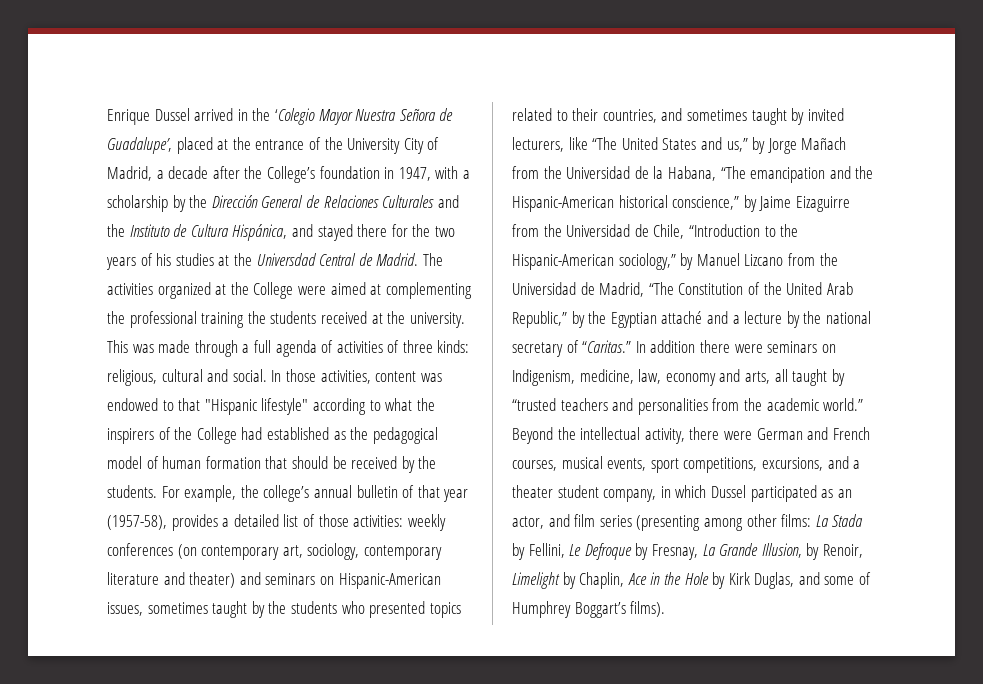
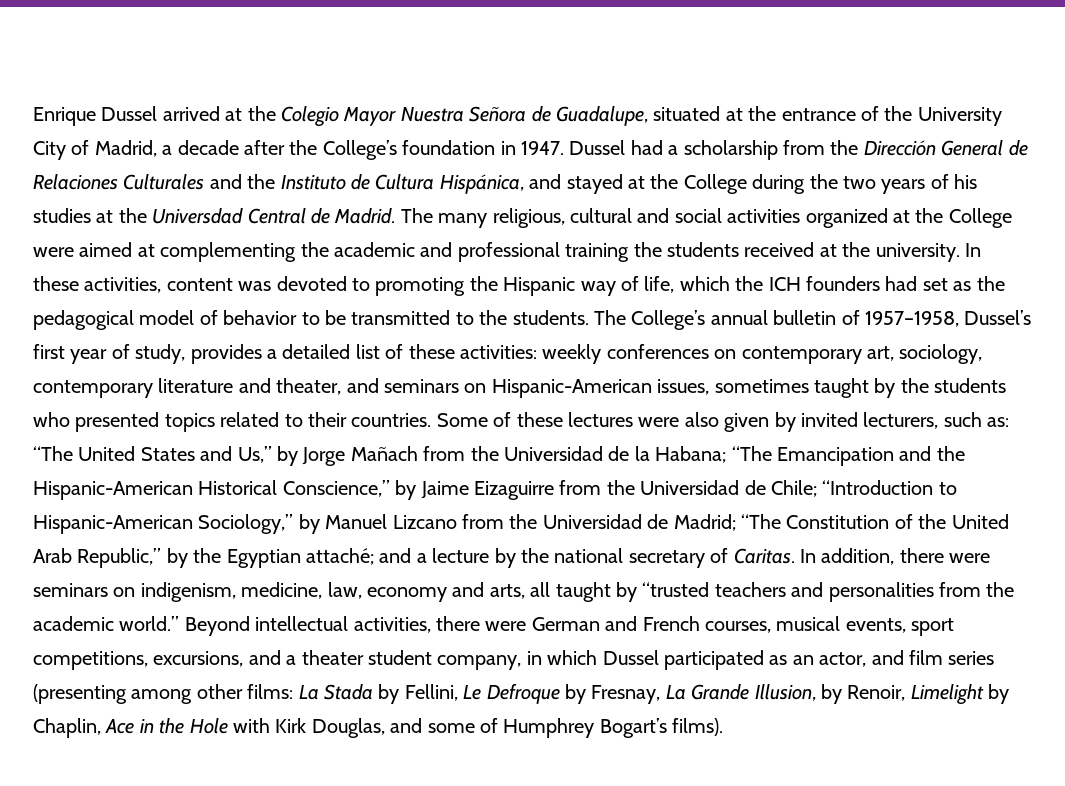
[237,108,315,125] in the ‘Colegio -> [225,106,339,127] at the Colegio
[107,137,213,154] Guadalupe’, placed -> [555,106,721,126] Guadalupe, situated
[398,166,459,181] 1947, with -> [520,140,663,155] 1947. Dussel had
[172,195,186,212] by -> [782,140,825,155] from
[357,224,408,237] there for -> [627,174,806,194] at the College during
(443, 259) none -> [438,208,722,228] many religious, cultural and social
(125, 317) none -> [334,242,453,257] academic and
[107,340,470,357] [107,369,442,386] [107,398,435,415] [107,427,329,444] This was made through a full agenda of activities of three kinds: religious, cultural and social. In those activities, content was endowed to that "Hispanic lifestyle" according to what the inspirers of the College had established -> [964,243,981,257] [33,276,948,296] In these activities, content was devoted to promoting the Hispanic way of life, which the ICH founders had set
[162,456,437,473] [107,485,469,502] [107,515,167,530] human formation that should be received by the students. For example, the college’s annual bulletin of that year (1957-58), -> [223,310,1032,330] [33,344,186,364] behavior to be transmitted to the students. The College’s annual bulletin of 1957–1958, Dussel’s first year of study,
[318,514,349,527] those -> [408,344,455,359] these
[177,544,197,559] (on -> [714,349,737,359] on
[189,572,236,588] theater) -> [276,378,342,395] theater,
[602,108,787,125] countries, and sometimes taught -> [351,412,770,432] countries. Some of these lectures were also given
[568,137,588,150] like -> [943,412,1010,427] such as:
[726,138,748,152] us,” -> [237,446,272,463] Us,”
[667,166,826,183] Habana, “The emancipation -> [655,446,894,466] Habana; “The Emancipation
[618,195,740,210] historical conscience,” -> [198,480,390,497] Historical Conscience,”
[653,224,685,239] Chile, -> [770,480,817,497] Chile;
[780,224,799,237] [512,253,676,270] the Hispanic-American sociology,” -> [33,514,294,534] Hispanic-American Sociology,”
[599,282,645,297] Madrid, -> [673,514,736,531] Madrid;
[661,311,703,324] attaché -> [306,548,374,565] attaché;
[582,340,696,353] “Caritas.” In addition -> [733,548,895,565] Caritas. In addition,
[512,369,575,386] Indigenism, -> [140,582,236,602] indigenism,
[557,427,685,444] the intellectual activity, -> [255,616,431,633] intellectual activities,
[712,572,795,589] by Kirk Duglas, -> [233,718,385,738] with Kirk Douglas,
[574,602,626,618] Boggart’s -> [599,718,667,738] Bogart’s

